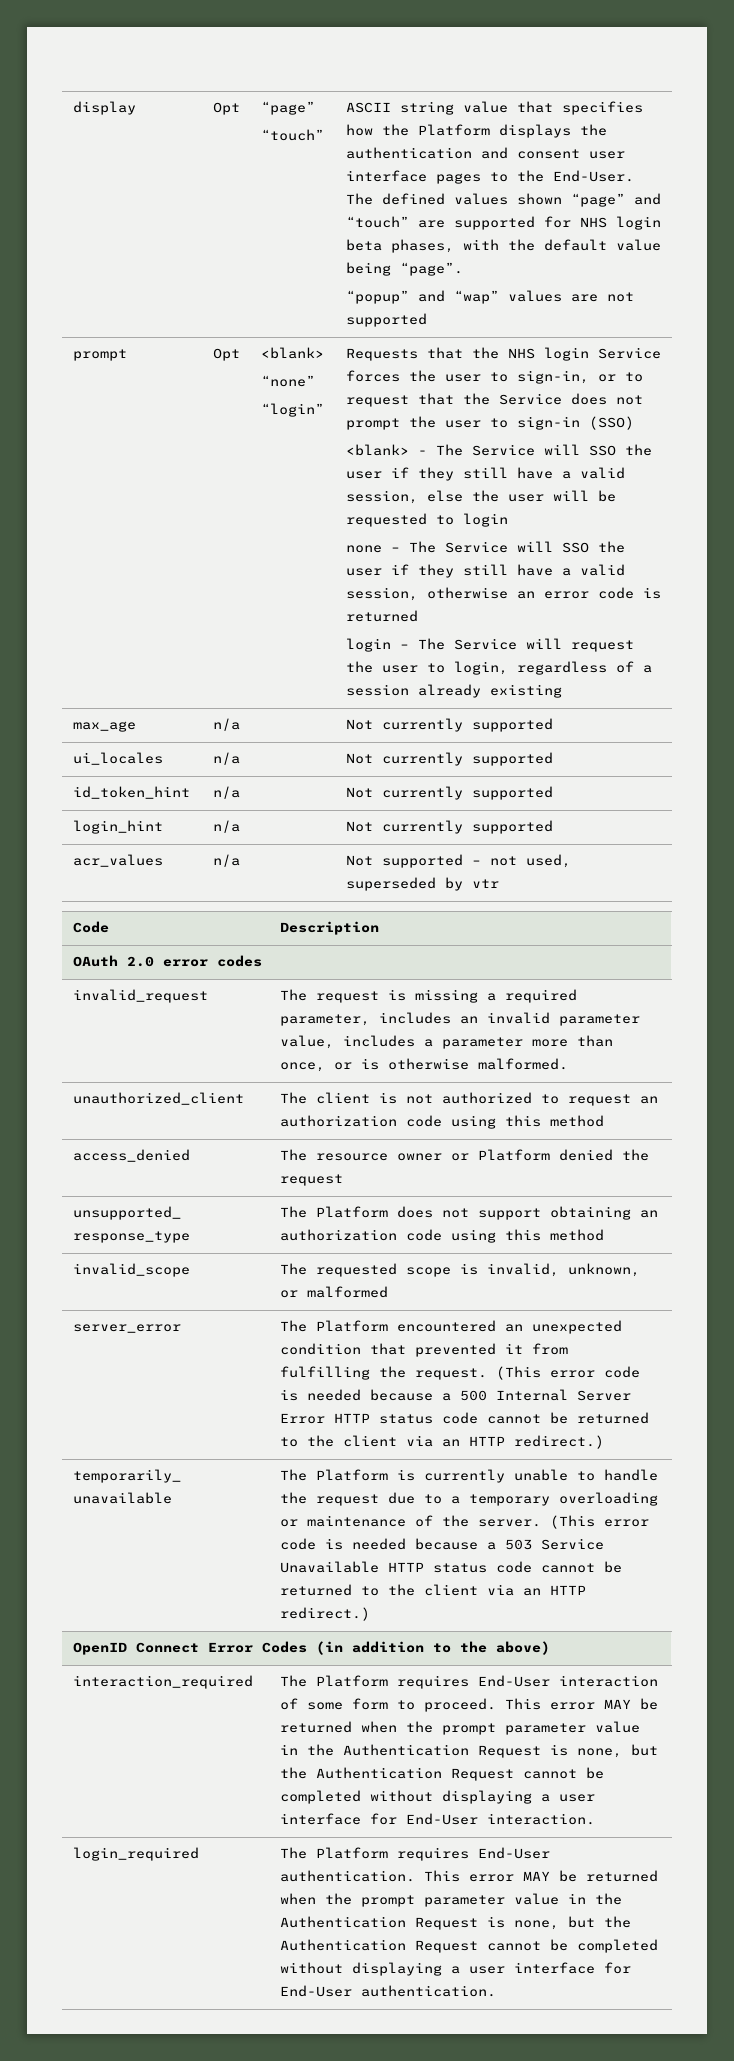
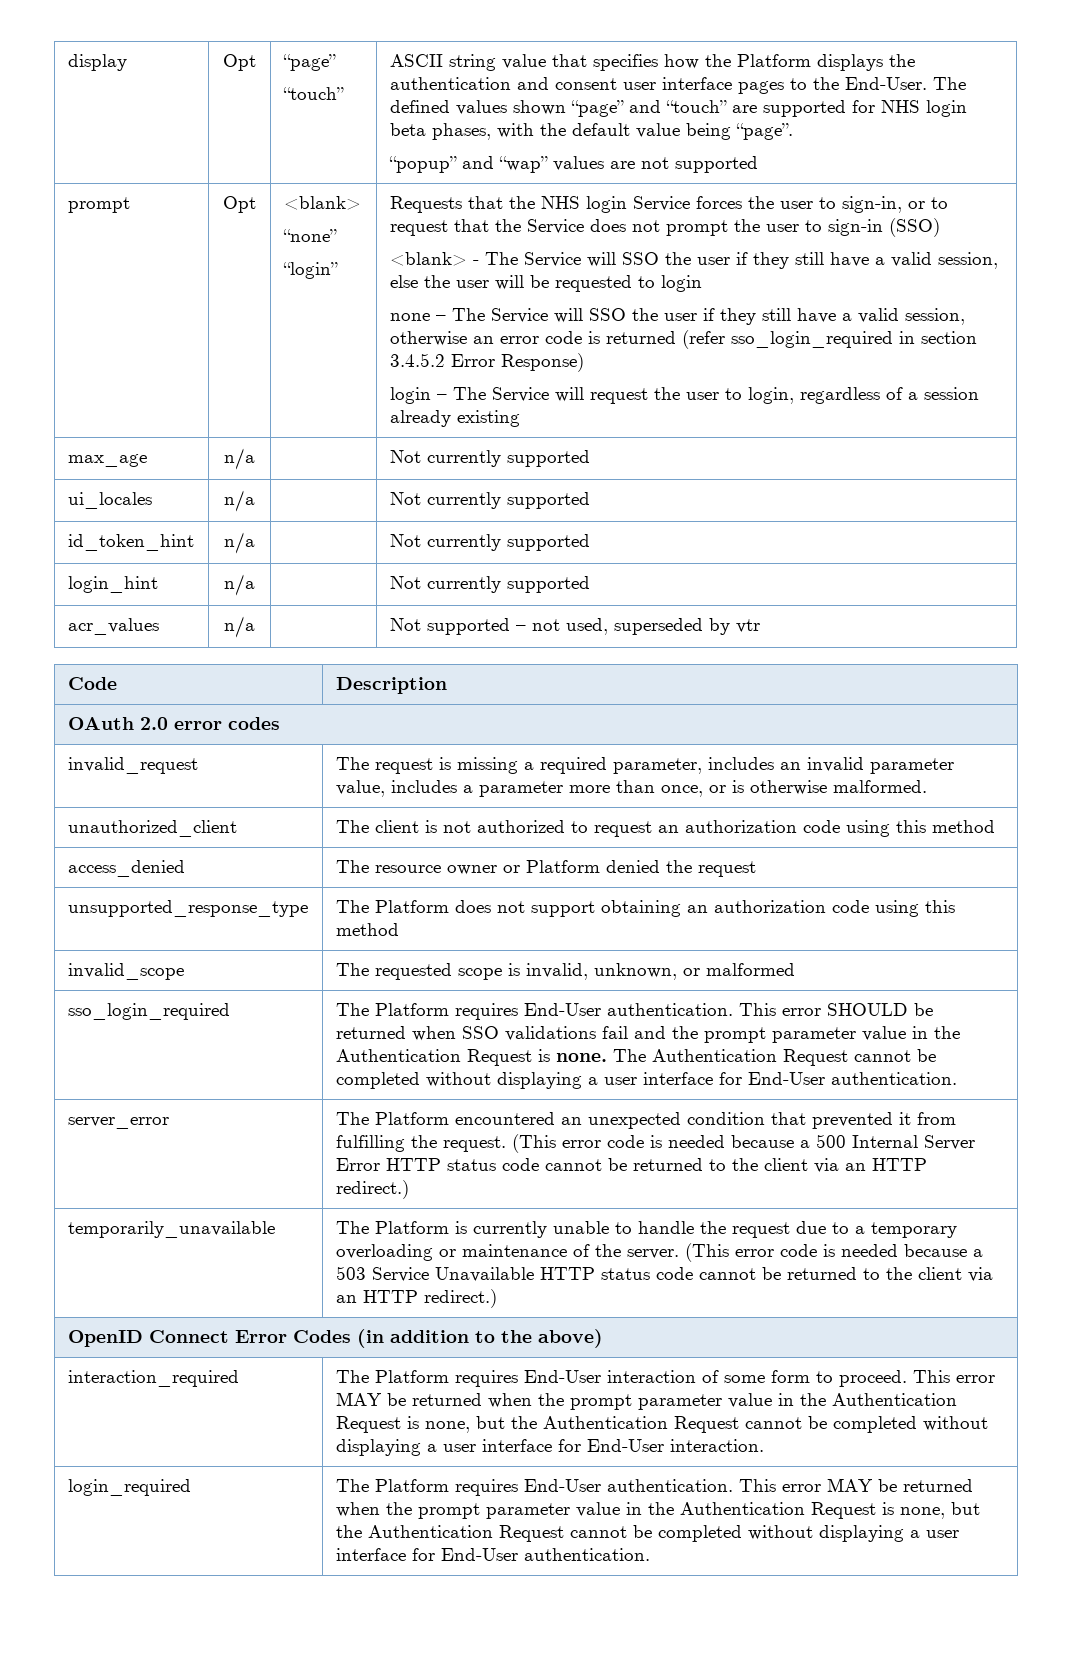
(418, 616) none -> [681,330,977,349] [389,353,584,372] (refer sso_login_required in section 3.4.5.2 Error Response)
(388, 1292) none -> [67,1003,230,1020] [335,1003,933,1020] [335,1026,960,1043] [335,1049,936,1066] [335,1072,957,1089] // sso_login_required | The Platform requires End-User authentication. This error SHOULD be returned when SSO validations fail and the prompt parameter value in the Authentication Request is none. The Authentication Request cannot be completed without displaying a user interface for End-User authentication.

